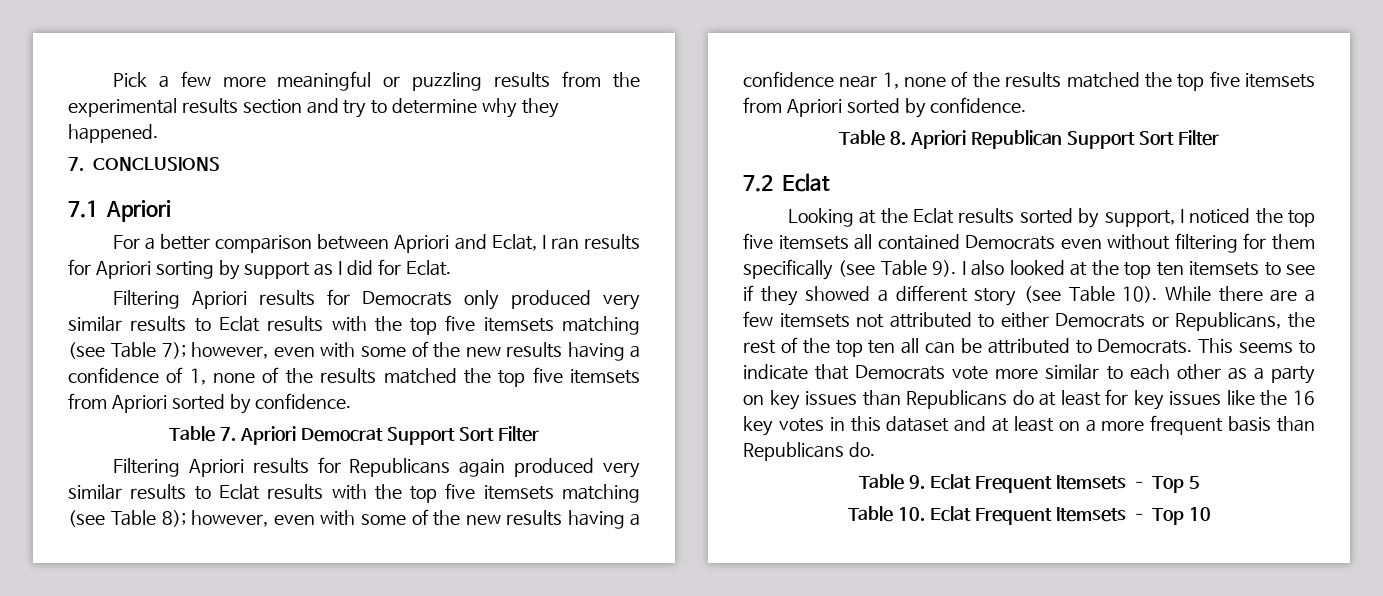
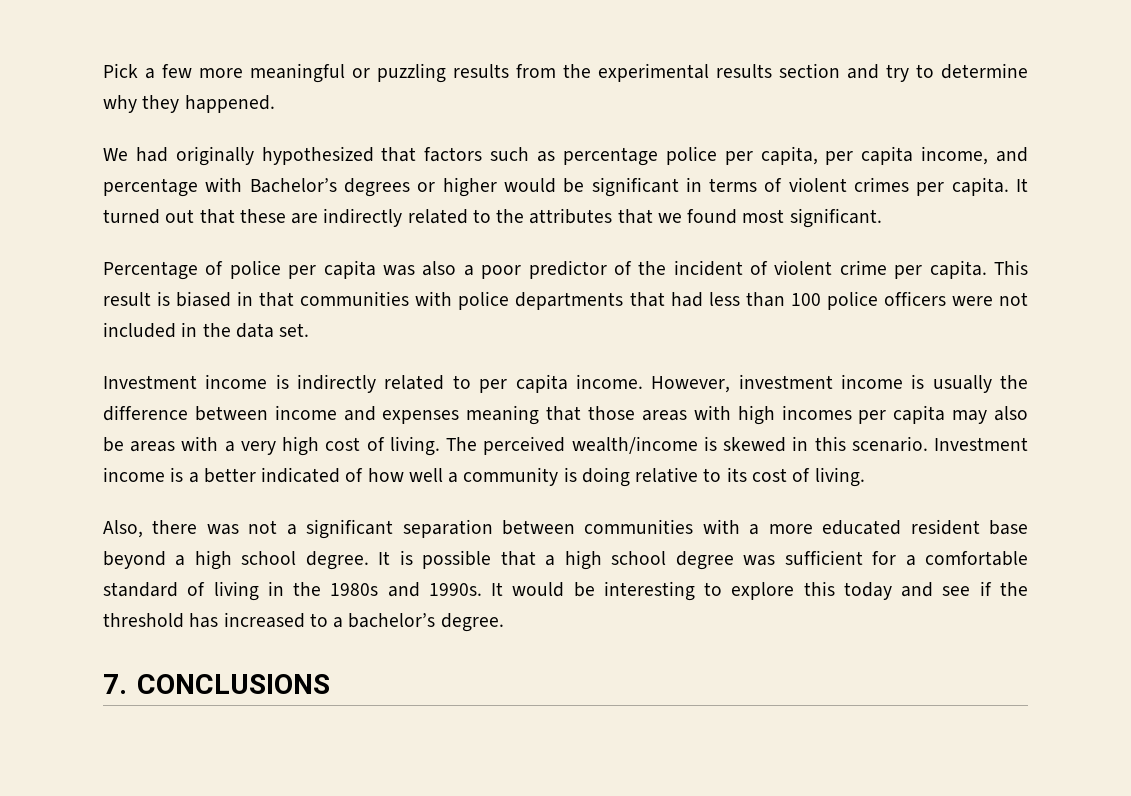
[68,157,220,171] [68,200,171,222] [112,234,640,253] [68,259,451,280] [112,289,641,310] [68,315,640,335] [68,341,640,361] [68,367,641,387] [68,393,352,414] [169,426,539,445] [112,457,641,478] [68,483,640,503] [68,509,640,529] [743,71,1315,91] [743,97,1027,118] [838,130,1220,149] [743,173,830,192] [787,208,1315,228] [743,233,1315,253] [743,259,1315,280] [743,285,1315,306] [743,311,1315,331] [743,337,1315,357] [743,364,1315,384] [743,389,1315,410] [743,415,1316,436] [743,442,875,461] [858,474,1200,493] [847,506,1211,525] 7. CONCLUSIONS // 7.1 Apriori // For a better comparison between Apriori and Eclat, I ran results for Apriori sorting by support as I did for Eclat. // Filtering Apriori results for Democrats only produced very similar results to Eclat results with the top five itemsets matching (see Table 7); however, even with some of the new results having a confidence of 1, none of the results matched the top five itemsets from Apriori sorted by confidence. // Table 7. Apriori Democrat Support Sort Filter // Filtering Apriori results for Republicans again produced very similar results to Eclat results with the top five itemsets matching (see Table 8); however, even with some of the new results having a confidence near 1, none of the results matched the top five itemsets from Apriori sorted by confidence. // Table 8. Apriori Republican Support Sort Filter // 7.2 Eclat // Looking at the Eclat results sorted by support, I noticed the top five itemsets all contained Democrats even without filtering for them specifically (see Table 9). I also looked at the top ten itemsets to see if they showed a different story (see Table 10). While there are a few itemsets not attributed to either Democrats or Republicans, the rest of the top ten all can be attributed to Democrats. This seems to indicate that Democrats vote more similar to each other as a party on key issues than Republicans do at least for key issues like the 16 key votes in this dataset and at least on a more frequent basis than Republicans do. // Table 9. Eclat Frequent Itemsets – Top 5 // Table 10. Eclat Frequent Itemsets – Top 10 -> [103,146,1028,166] [103,177,1028,197] [103,208,882,228] [103,260,1029,280] [103,291,1028,310] [103,322,310,338] [103,374,1028,393] [103,405,1028,425] [103,436,1029,456] [103,467,865,487] [103,519,1028,539] [103,550,1029,570] [103,581,1029,601] [103,612,504,632] [103,674,330,694] We had originally hypothesized that factors such as percentage police per capita, per capita income, and percentage with Bachelor’s degrees or higher would be significant in terms of violent crimes per capita. It turned out that these are indirectly related to the attributes that we found most significant. // Percentage of police per capita was also a poor predictor of the incident of violent crime per capita. This result is biased in that communities with police departments that had less than 100 police officers were not included in the data set. // Investment income is indirectly related to per capita income. However, investment income is usually the difference between income and expenses meaning that those areas with high incomes per capita may also be areas with a very high cost of living. The perceived wealth/income is skewed in this scenario. Investment income is a better indicated of how well a community is doing relative to its cost of living. // Also, there was not a significant separation between communities with a more educated resident base beyond a high school degree. It is possible that a high school degree was sufficient for a comfortable standard of living in the 1980s and 1990s. It would be interesting to explore this today and see if the threshold has increased to a bachelor’s degree. // 7. CONCLUSIONS

